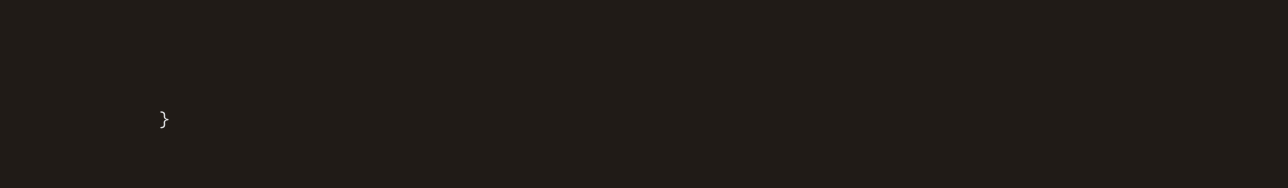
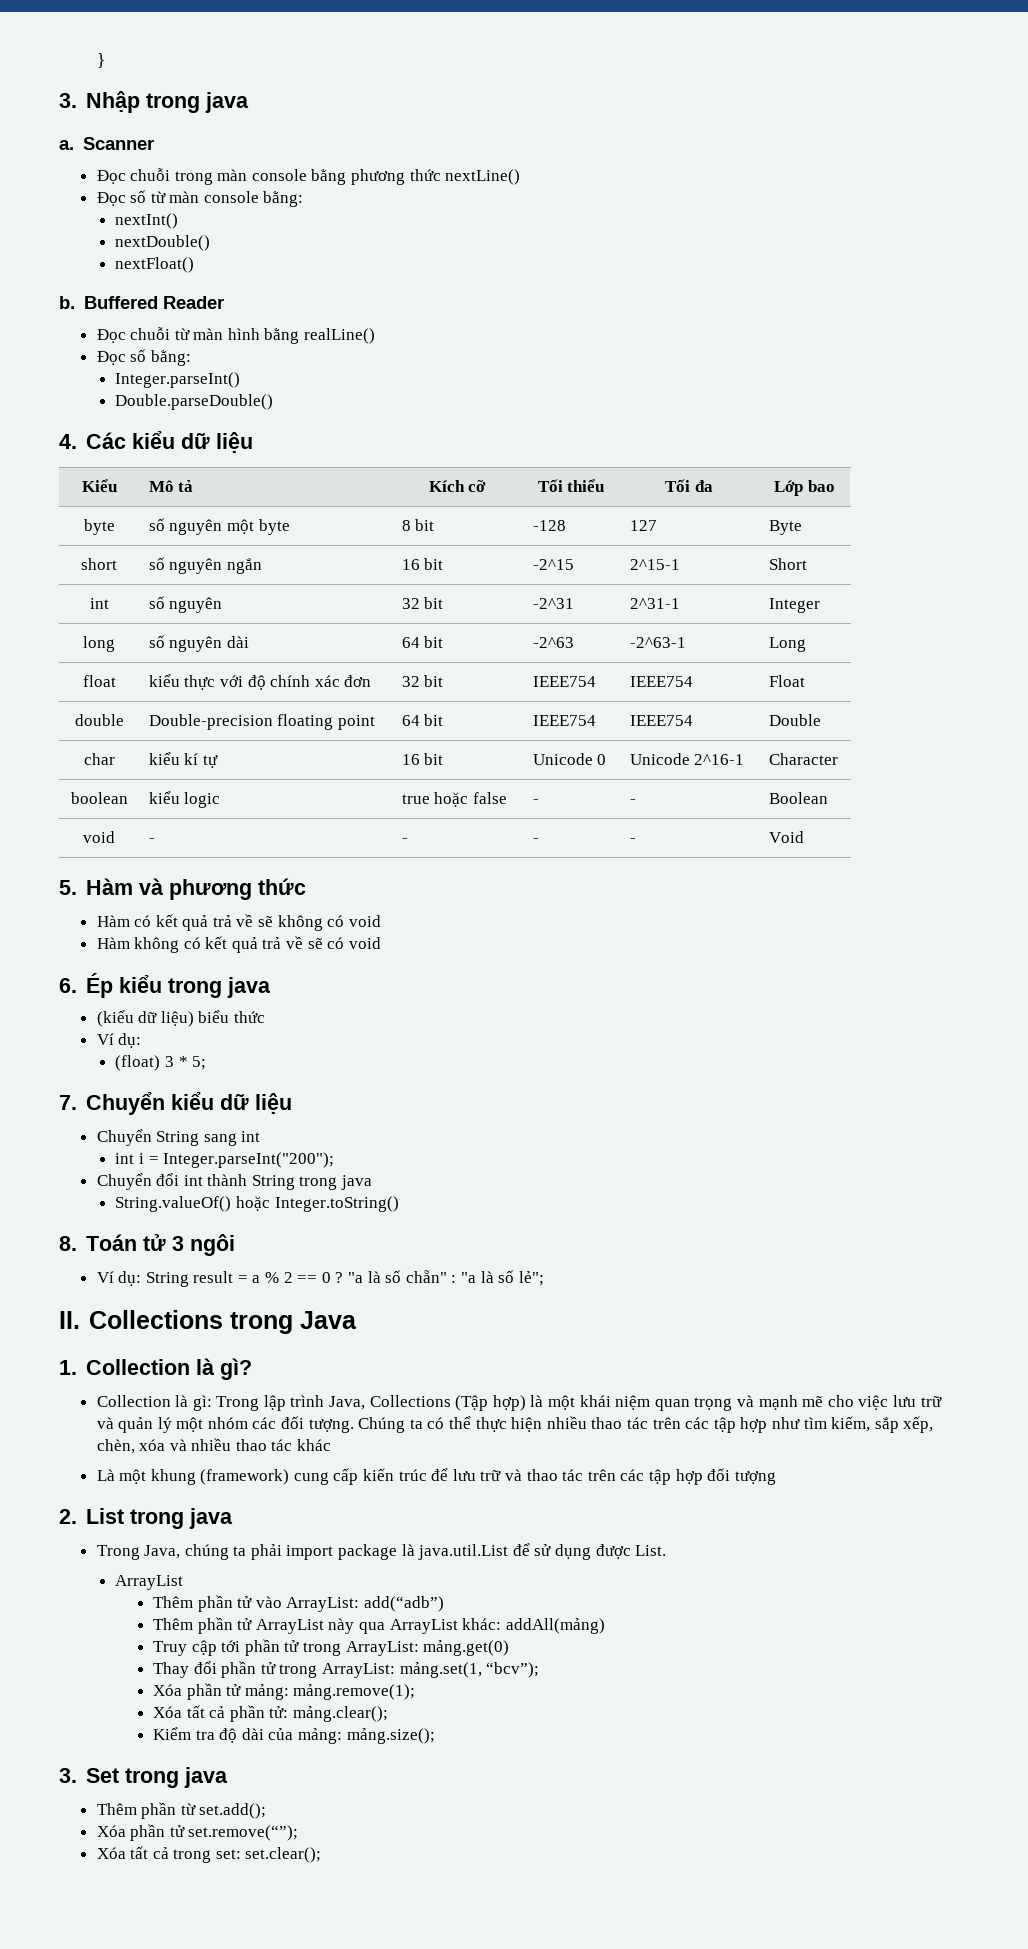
(171, 120) none -> [59,91,249,113] [59,137,154,150] [96,168,521,185] [96,190,304,207] [115,213,179,229] [115,235,211,251] [115,257,195,273] [59,296,224,309] [96,327,376,344] [96,349,191,366] [115,372,241,388] [115,394,274,410] [59,431,253,453] [81,479,117,492] [148,480,194,492] [428,480,487,492] [537,479,605,492] [665,479,713,492] [774,480,835,496] [83,519,115,535] [148,518,290,535] [401,519,435,531] [532,520,566,531] [629,520,657,531] [768,520,802,535] [81,558,117,570] [148,557,262,574] [401,558,444,570] [532,559,574,570] [629,559,680,570] [768,558,807,570] [89,598,109,609] [148,596,223,613] [401,597,444,609] [532,598,574,609] [629,598,680,609] [768,598,820,613] [83,636,115,652] [148,635,249,652] [401,636,444,648] [532,637,574,648] [629,637,686,648] [768,637,806,652] [82,675,116,687] [148,674,372,690] [401,675,444,687] [532,676,596,687] [629,676,693,687] [768,675,805,687] [74,714,124,726] [148,714,375,730] [401,714,444,726] [532,715,596,726] [629,715,693,726] [768,714,821,726] [83,753,115,765] [148,752,218,768] [401,753,444,765] [532,753,607,765] [629,753,745,765] [768,753,838,765] [70,792,128,804] [148,791,221,808] [401,792,507,807] [532,799,539,804] [629,799,636,804] [768,792,828,804] [83,831,115,843] [148,838,155,843] [401,838,408,843] [532,838,539,843] [629,838,636,843] [768,831,804,843] [59,878,306,900] [96,914,381,931] [96,936,381,953] [59,973,271,998] [96,1010,265,1027] [96,1033,142,1048] [115,1055,207,1071] [59,1092,292,1115] [96,1129,261,1146] [115,1152,335,1168] [96,1173,373,1190] [115,1196,399,1212] [59,1234,235,1256] [96,1270,544,1287] [59,1310,357,1334] [59,1358,252,1380] [96,1395,942,1411] [96,1416,934,1433] [96,1438,332,1454] [96,1468,776,1485] [59,1508,233,1529] [96,1543,667,1560] [115,1575,184,1590] [152,1595,444,1612] [152,1617,605,1634] [152,1639,510,1656] [152,1661,540,1678] [152,1683,416,1700] [152,1705,388,1722] [152,1727,435,1744] [59,1767,228,1788] [96,1802,267,1819] [96,1824,299,1841] [96,1846,322,1863] // 3. Nhập trong java // a. Scanner // Đọc chuỗi trong màn console bằng phương thức nextLine() // Đọc số từ màn console bằng: // nextInt() // nextDouble() // nextFloat() // b. Buffered Reader // Đọc chuỗi từ màn hình bằng realLine() // Đọc số bằng: // Integer.parseInt() // Double.parseDouble() // 4. Các kiểu dữ liệu // Kiểu | Mô tả | Kích cỡ | Tối thiểu | Tối đa | Lớp bao // byte | số nguyên một byte | 8 bit | -128 | 127 | Byte // short | số nguyên ngắn | 16 bit | -2^15 | 2^15-1 | Short // int | số nguyên | 32 bit | -2^31 | 2^31-1 | Integer // long | số nguyên dài | 64 bit | -2^63 | -2^63-1 | Long // float | kiểu thực với độ chính xác đơn | 32 bit | IEEE754 | IEEE754 | Float // double | Double-precision floating point | 64 bit | IEEE754 | IEEE754 | Double // char | kiểu kí tự | 16 bit | Unicode 0 | Unicode 2^16-1 | Character // boolean | kiểu logic | true hoặc false | - | - | Boolean // void | - | - | - | - | Void // 5. Hàm và phương thức // Hàm có kết quả trả về sẽ không có void // Hàm không có kết quả trả về sẽ có void // 6. Ép kiểu trong java // (kiểu dữ liệu) biểu thức // Ví dụ: // (float) 3 * 5; // 7. Chuyển kiểu dữ liệu // Chuyển String sang int // int i = Integer.parseInt("200"); // Chuyển đổi int thành String trong java // String.valueOf() hoặc Integer.toString() // 8. Toán tử 3 ngôi // Ví dụ: String result = a % 2 == 0 ? "a là số chẵn" : "a là số lẻ"; // II. Collections trong Java // 1. Collection là gì? // Collection là gì: Trong lập trình Java, Collections (Tập hợp) là một khái niệm quan trọng và mạnh mẽ cho việc lưu trữ và quản lý một nhóm các đối tượng. Chúng ta có thể thực hiện nhiều thao tác trên các tập hợp như tìm kiếm, sắp xếp, chèn, xóa và nhiều thao tác khác // Là một khung (framework) cung cấp kiến trúc để lưu trữ và thao tác trên các tập hợp đối tượng // 2. List trong java // Trong Java, chúng ta phải import package là java.util.List để sử dụng được List. // ArrayList // Thêm phần tử vào ArrayList: add(“adb”) // Thêm phần tử ArrayList này qua ArrayList khác: addAll(mảng) // Truy cập tới phần tử trong ArrayList: mảng.get(0) // Thay đổi phần tử trong ArrayList: mảng.set(1, “bcv”); // Xóa phần tử mảng: mảng.remove(1); // Xóa tất cả phần tử: mảng.clear(); // Kiểm tra độ dài của mảng: mảng.size(); // 3. Set trong java // Thêm phần từ set.add(); // Xóa phần tử set.remove(“”); // Xóa tất cả trong set: set.clear();

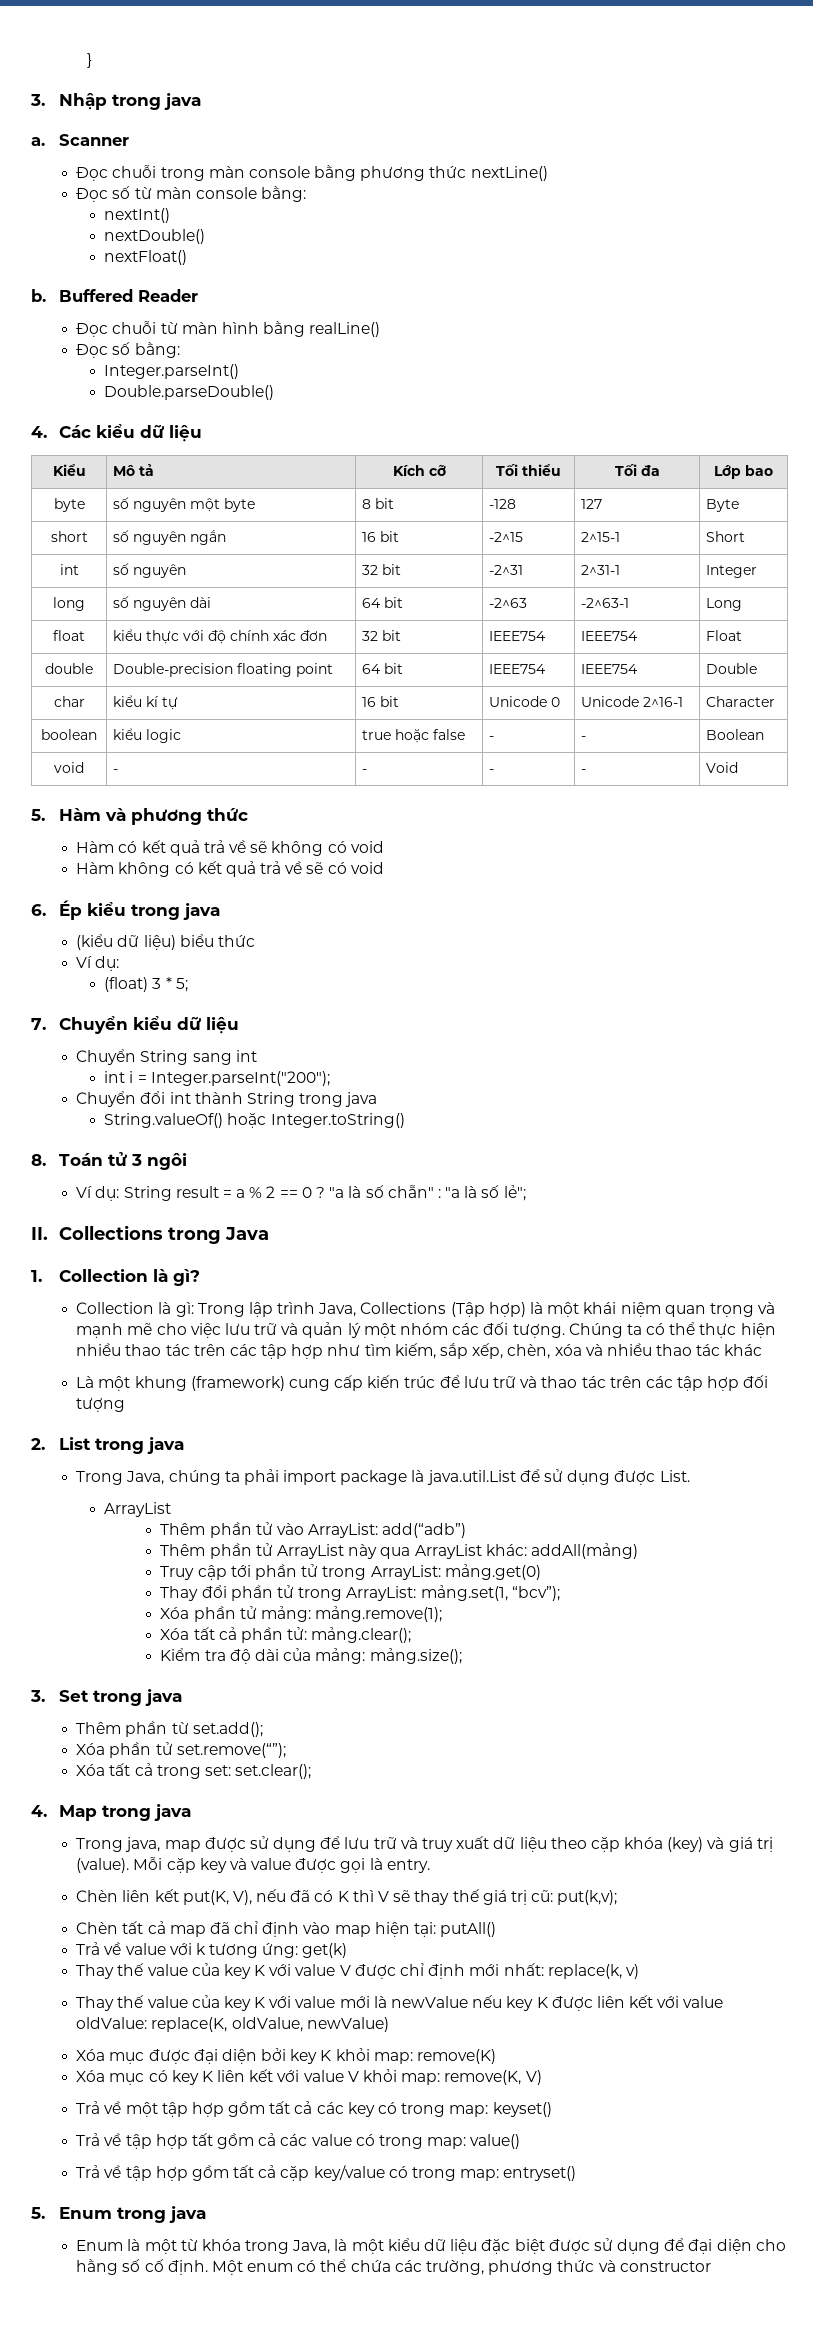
(322, 1855) none -> [31,1804,192,1821] [76,1836,773,1852] [76,1857,430,1873] [76,1889,618,1905] [76,1921,497,1937] [76,1942,348,1958] [76,1963,639,1979] [76,1995,724,2011] [76,2017,389,2032] [76,2048,496,2064] [76,2069,542,2085] [76,2101,552,2117] [76,2133,521,2149] [76,2165,577,2181] [31,2206,207,2223] [76,2238,786,2254] [76,2259,711,2275] // 4. Map trong java // Trong java, map được sử dụng để lưu trữ và truy xuất dữ liệu theo cặp khóa (key) và giá trị (value). Mỗi cặp key và value được gọi là entry. // Chèn liên kết put(K, V), nếu đã có K thì V sẽ thay thế giá trị cũ: put(k,v); // Chèn tất cả map đã chỉ định vào map hiện tại: putAll() // Trả về value với k tương ứng: get(k) // Thay thế value của key K với value V được chỉ định mới nhất: replace(k, v) // Thay thế value của key K với value mới là newValue nếu key K được liên kết với value oldValue: replace(K, oldValue, newValue) // Xóa mục được đại diện bởi key K khỏi map: remove(K) // Xóa mục có key K liên kết với value V khỏi map: remove(K, V) // Trả về một tập hợp gồm tất cả các key có trong map: keyset() // Trả về tập hợp tất gồm cả các value có trong map: value() // Trả về tập hợp gồm tất cả cặp key/value có trong map: entryset() // 5. Enum trong java // Enum là một từ khóa trong Java, là một kiểu dữ liệu đặc biệt được sử dụng để đại diện cho hằng số cố định. Một enum có thể chứa các trường, phương thức và constructor

